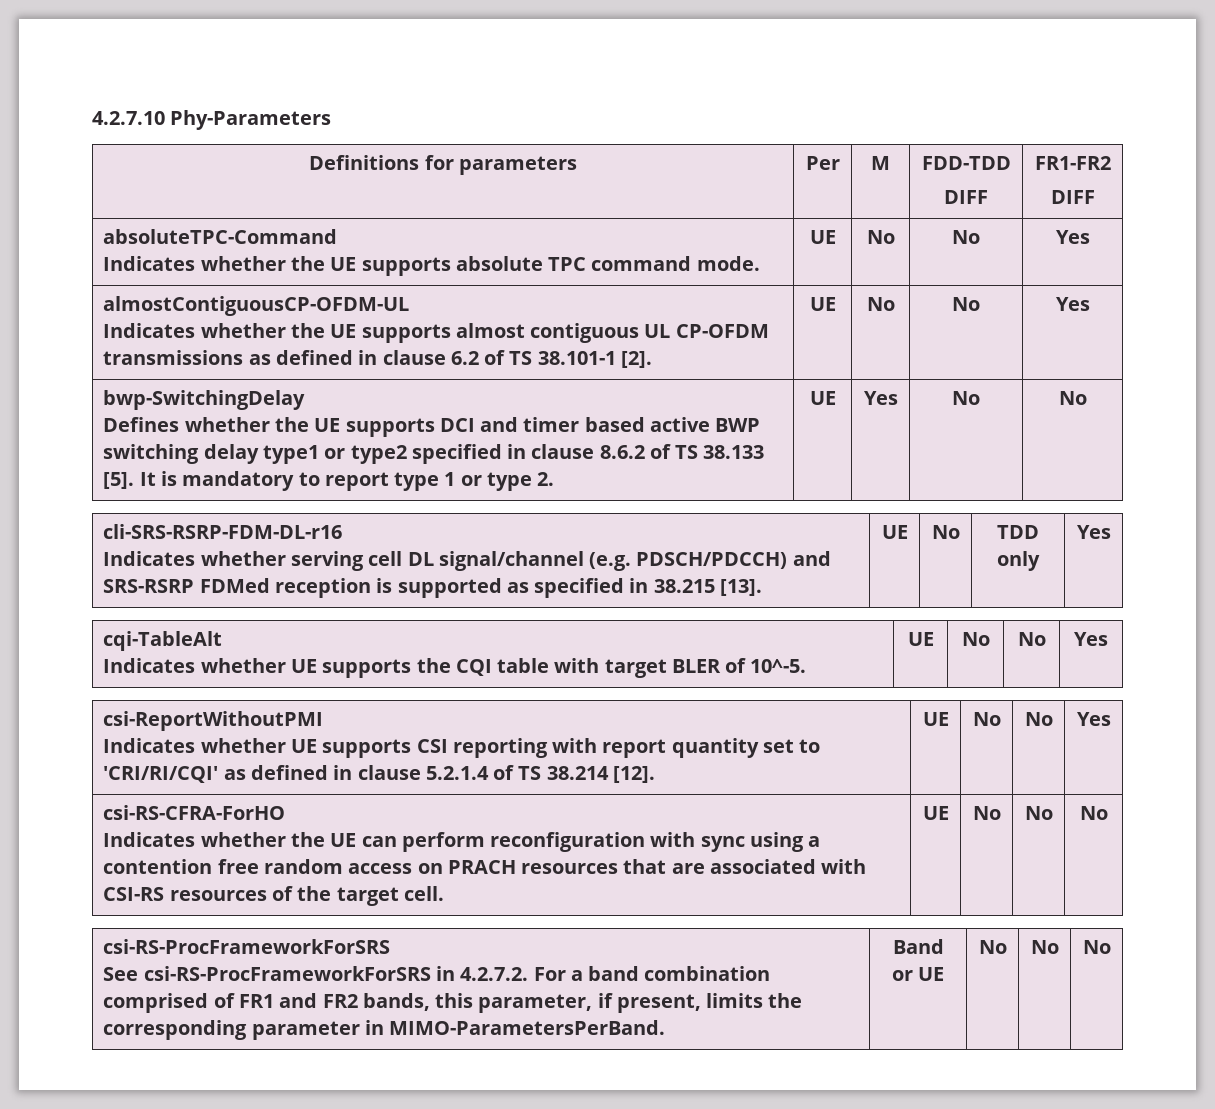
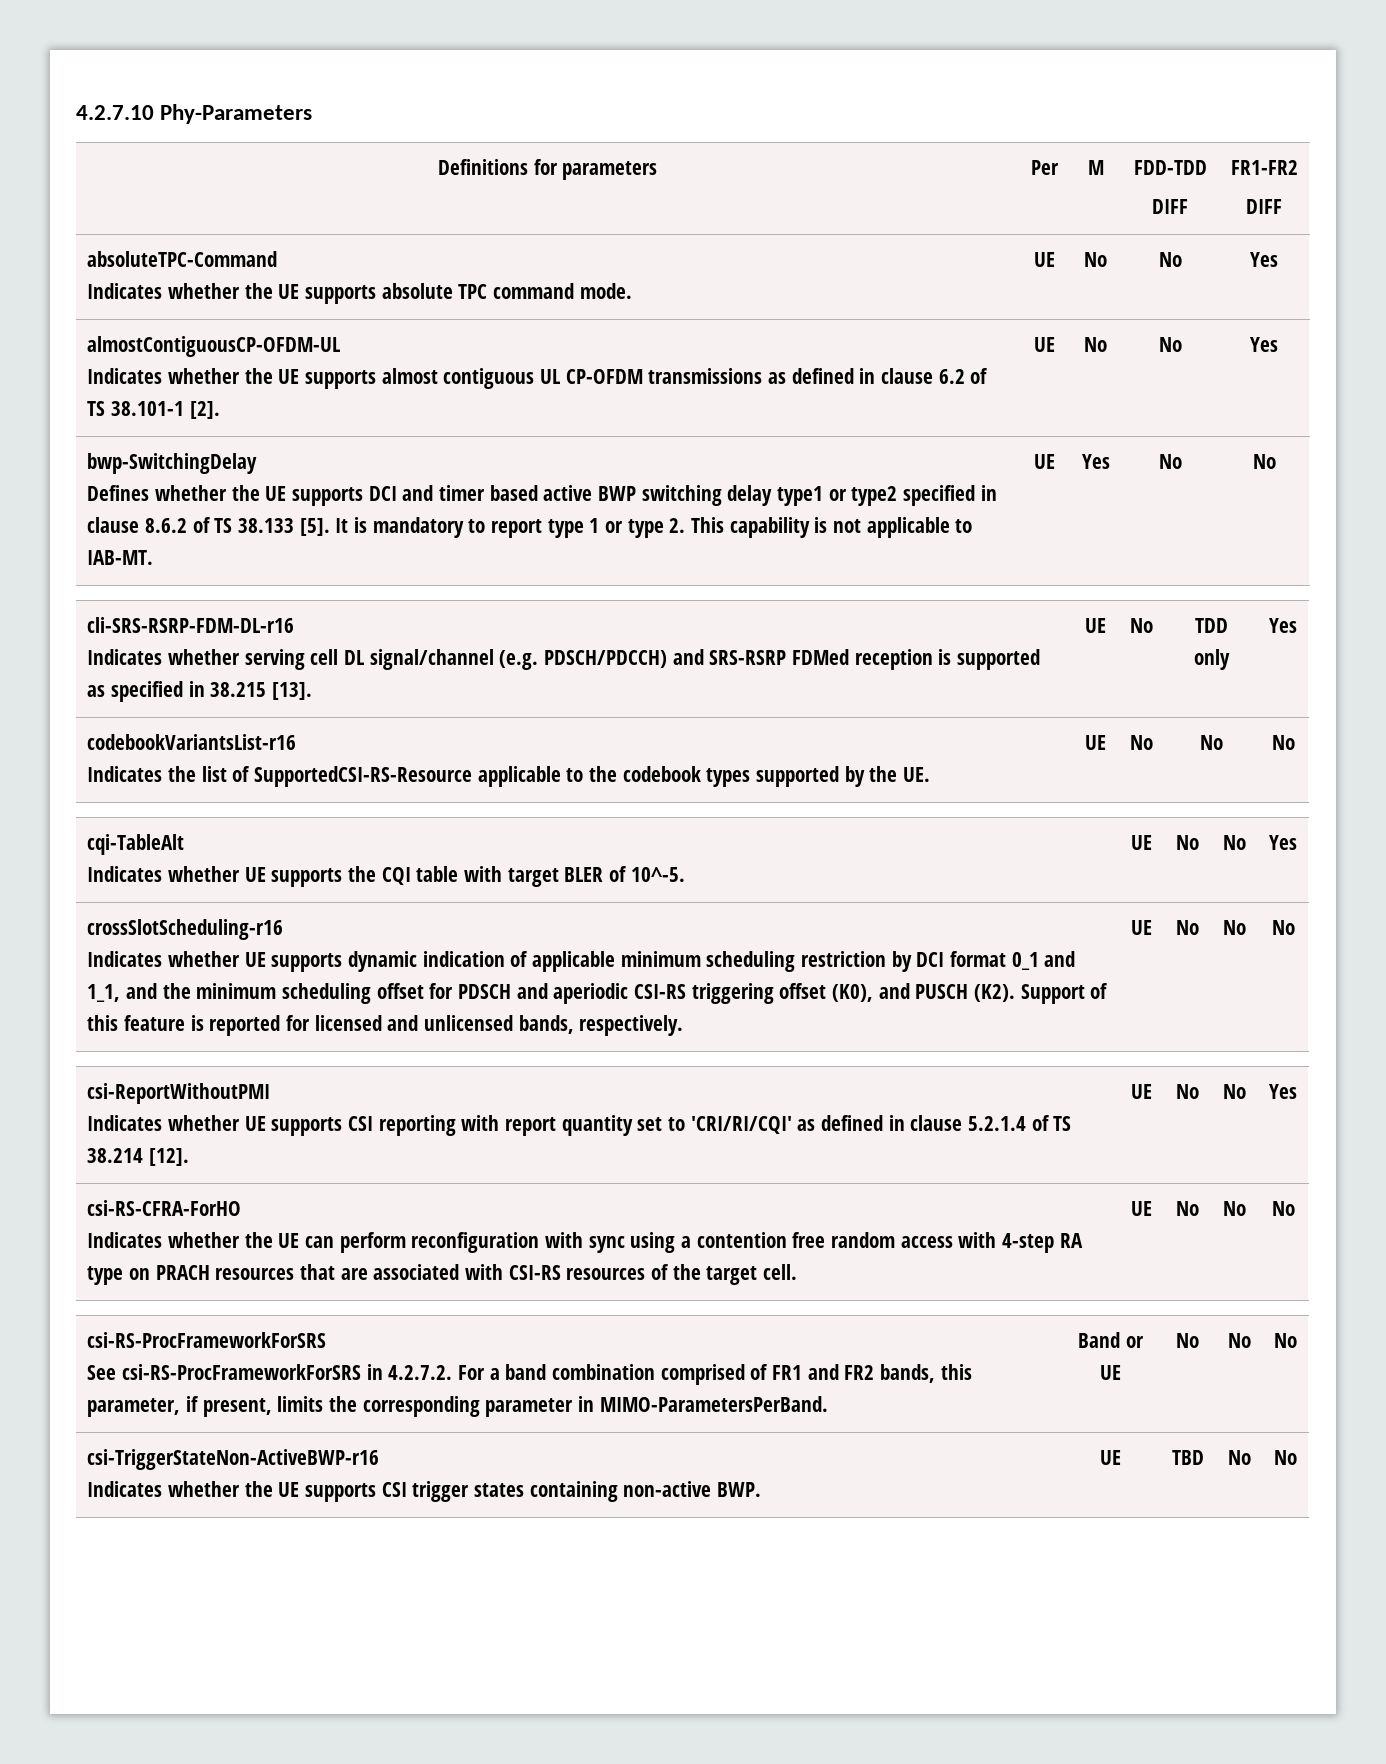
(555, 479) none -> [691,517,973,538] [87,550,154,565] This capability is not applicable to IAB-MT.
(1111, 532) none -> [87,734,297,750] [87,766,931,787] [1084,735,1106,750] [1129,735,1153,750] [1199,735,1223,750] [1271,735,1295,750] // codebookVariantsList-r16 // Indicates the list of SupportedCSI-RS-Resource applicable to the codebook types supported by the UE. | UE | No | No | No
(1109, 639) none -> [87,919,284,940] [87,951,1076,972] [87,983,1109,1004] [87,1015,684,1036] [1130,920,1152,935] [1175,920,1199,935] [1222,920,1246,935] [1271,920,1295,935] // crossSlotScheduling-r16 // Indicates whether UE supports dynamic indication of applicable minimum scheduling restriction by DCI format 0_1 and 1_1, and the minimum scheduling offset for PDSCH and aperiodic CSI-RS triggering offset (K0), and PUSCH (K2). Support of this feature is reported for licensed and unlicensed bands, respectively. | UE | No | No | No
(413, 868) none -> [958,1232,1083,1253] [87,1266,124,1285] with 4-step RA type
(1111, 947) none -> [87,1449,380,1470] [87,1481,762,1502] [1100,1450,1121,1465] [1171,1450,1204,1465] [1227,1450,1251,1465] [1274,1450,1297,1465] // csi-TriggerStateNon-ActiveBWP-r16 // Indicates whether the UE supports CSI trigger states containing non-active BWP. | UE | TBD | No | No

